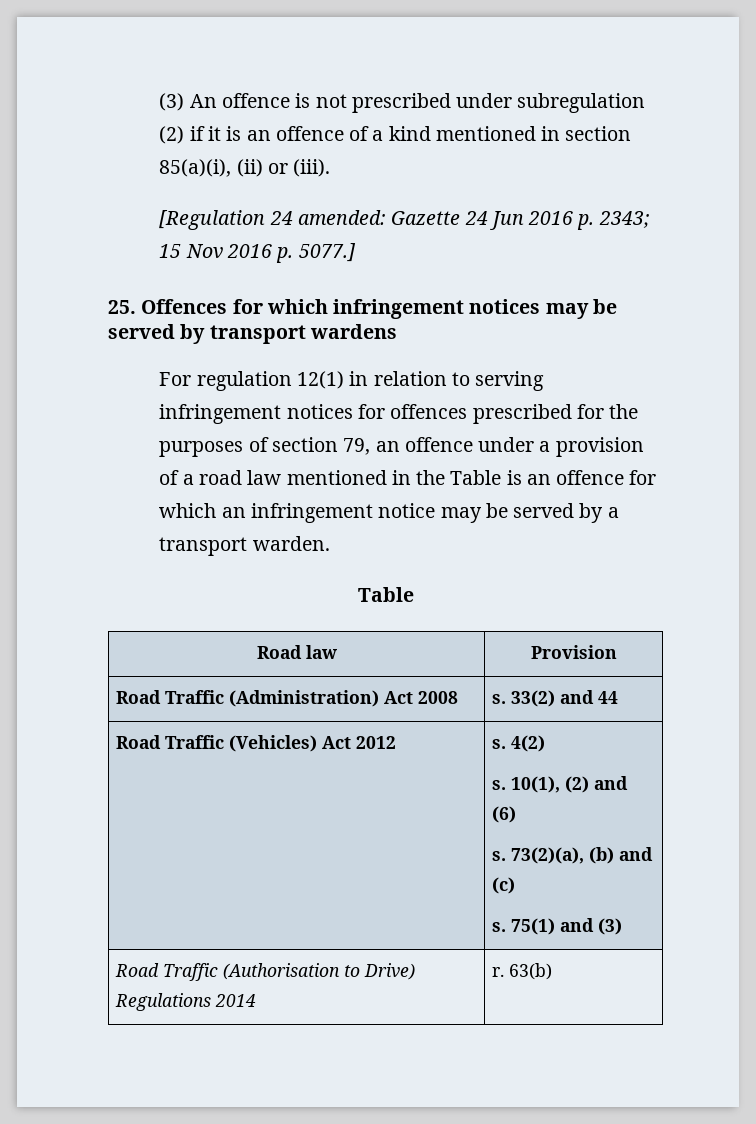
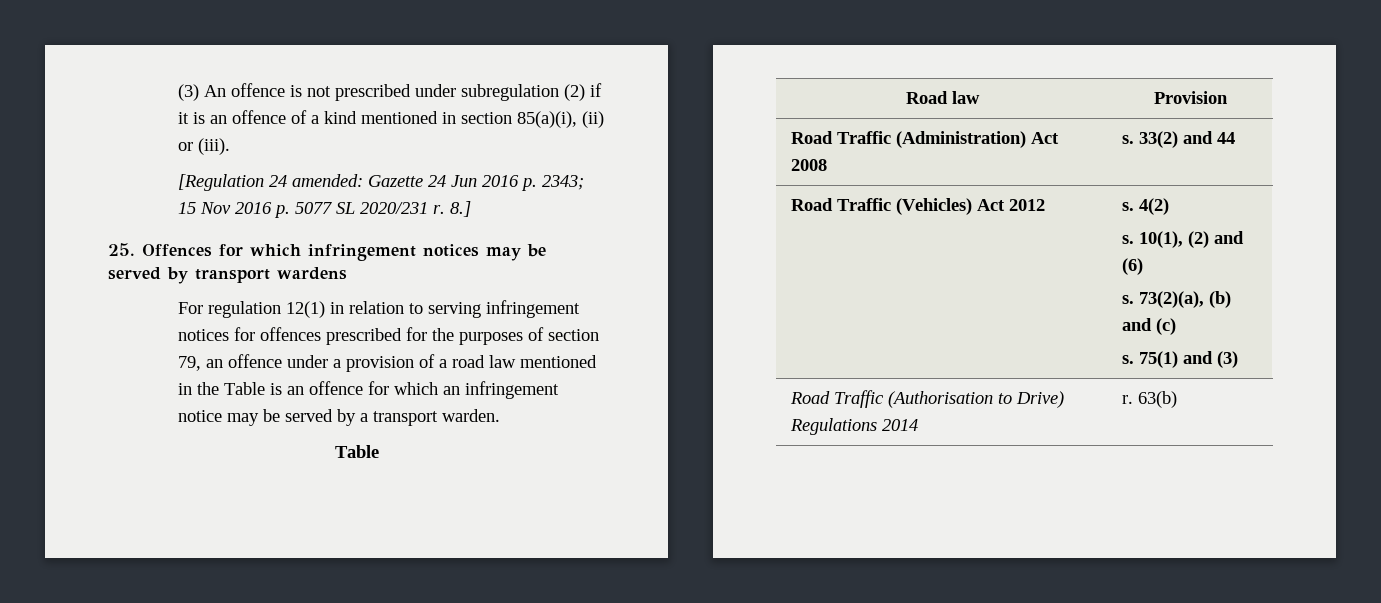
[298,243,356,262] 5077.] -> [294,201,471,217] 5077 SL 2020/231 r. 8.]

